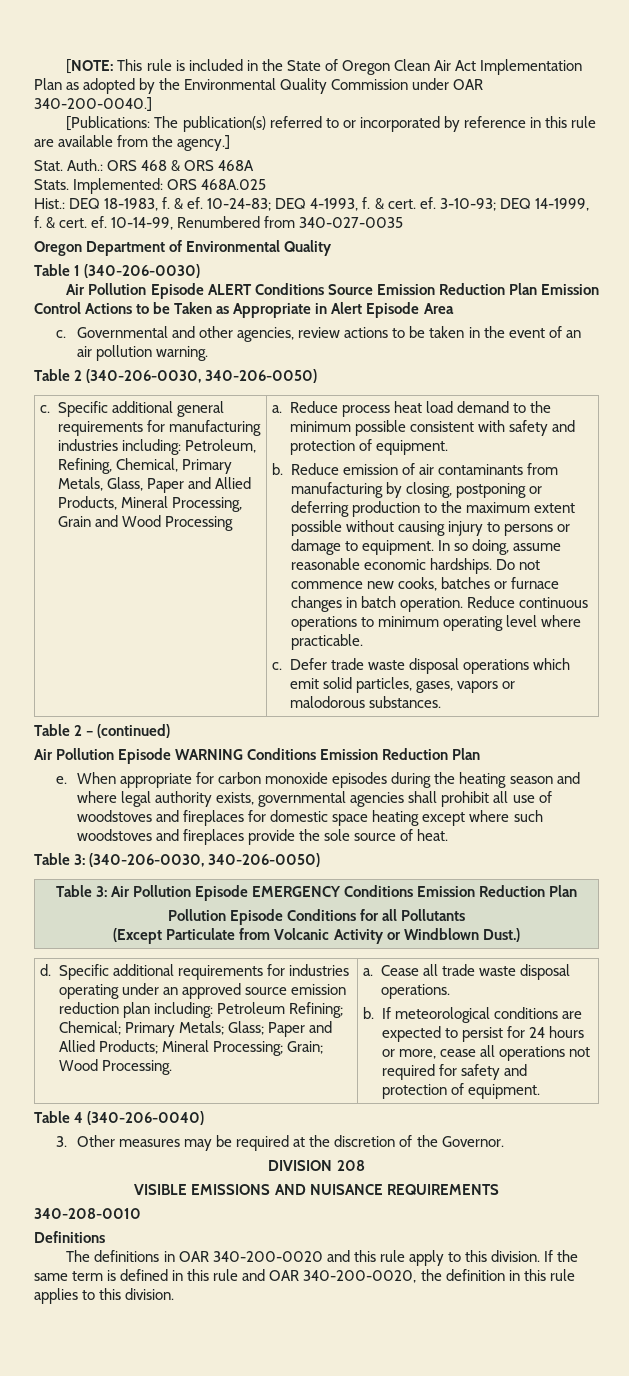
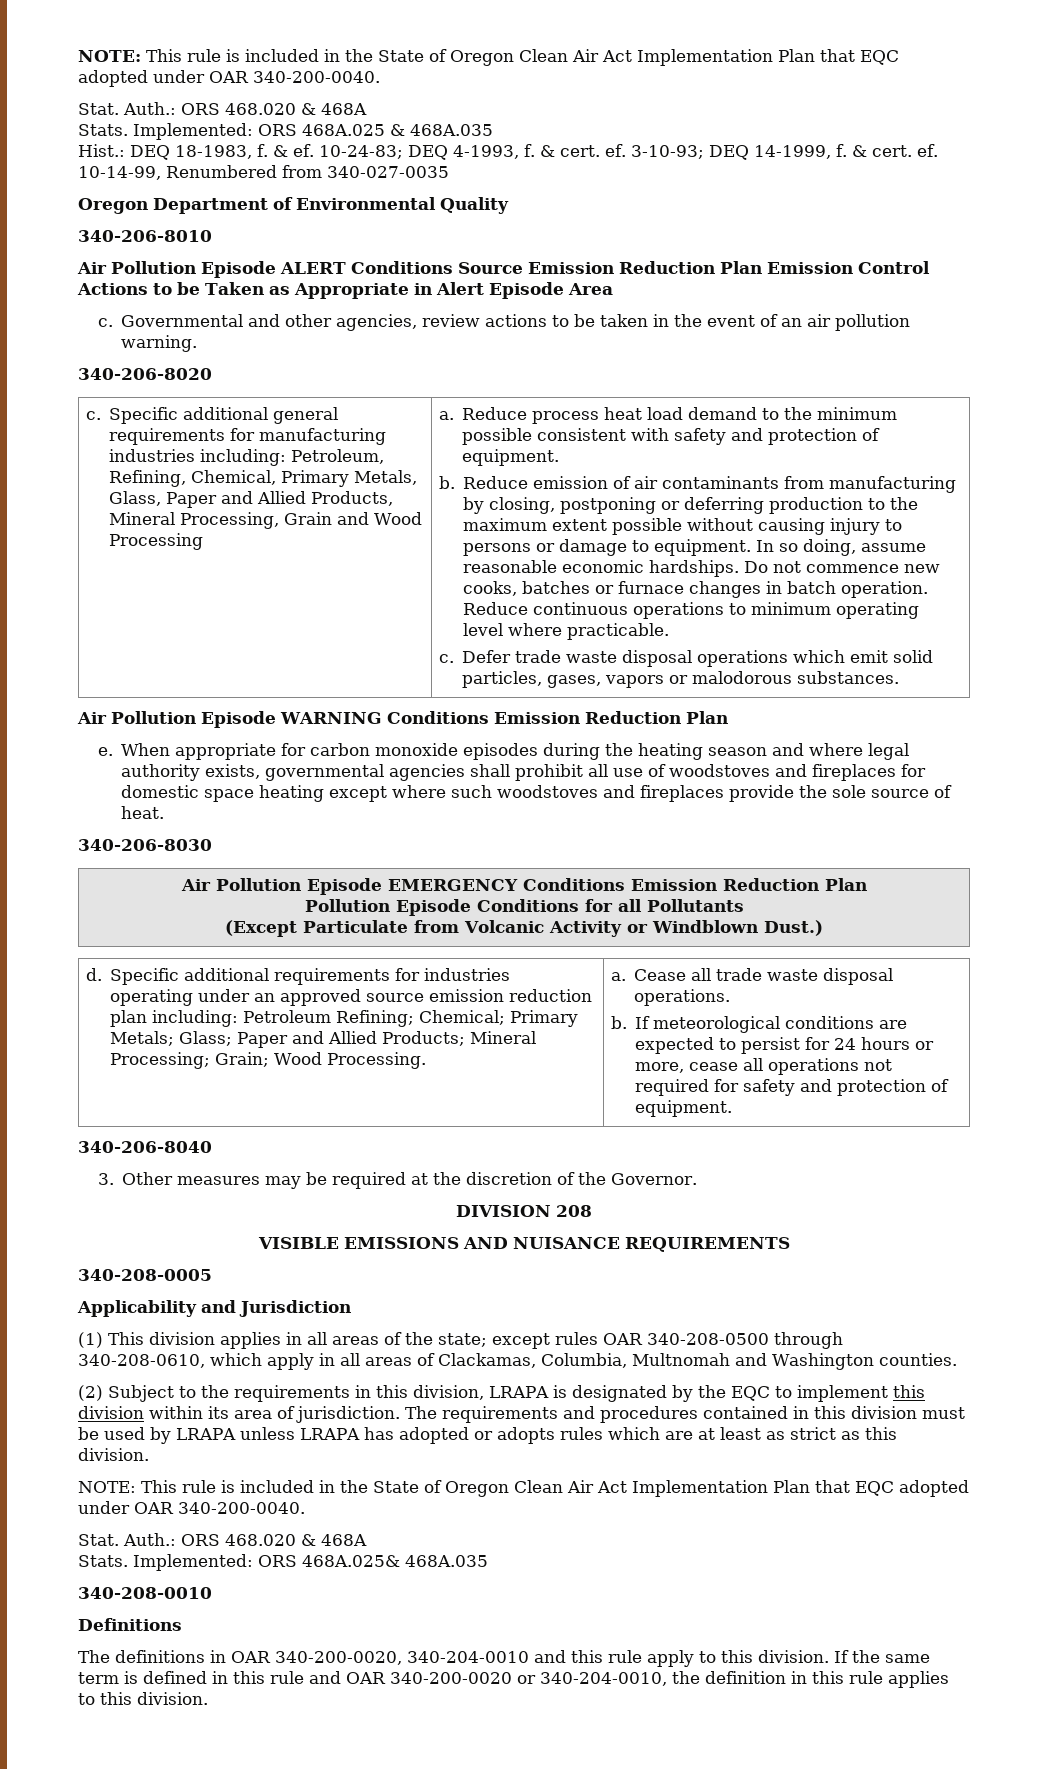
[66,59,114,74] [NOTE: -> [78,50,141,62] NOTE:
[66,78,484,94] [34,97,152,111] [66,116,596,132] [34,135,231,151] [34,159,215,172] as adopted by the Environmental Quality Commission under OAR 340-200-0040.] // [Publications: The publication(s) referred to or incorporated by reference in this rule are available from the agency.] // Stat. Auth.: ORS 468 & ORS -> [820,49,899,65] [78,70,380,87] [78,102,316,115] that EQC adopted under OAR 340-200-0040. // Stat. Auth.: ORS 468.020 &
(267, 184) none -> [390,124,493,136] & 468A.035
[34,264,201,278] Table 1 (340-206-0030) -> [78,230,212,242] 340-206-8010
[34,369,318,383] Table 2 (340-206-0030, 340-206-0050) -> [78,368,212,380] 340-206-8020
[34,724,171,738] // Table 2 – (continued) -> (900, 677) none
[34,853,321,867] [55,885,107,897] Table 3: (340-206-0030, 340-206-0050) // Table 3: -> [78,839,212,851] 340-206-8030 //
[34,1111,205,1125] Table 4 (340-206-0040) -> [78,1141,212,1153] 340-206-8040
(499, 1189) none -> [78,1269,212,1281] [77,1300,351,1317] [78,1332,843,1349] [78,1353,957,1370] [78,1385,925,1402] [78,1406,965,1423] [78,1427,897,1444] [78,1448,149,1461] [78,1480,969,1497] [78,1501,305,1514] [78,1533,367,1546] [78,1554,488,1571] // 340-208-0005 // Applicability and Jurisdiction // (1) This division applies in all areas of the state; except rules OAR 340-208-0500 through 340-208-0610, which apply in all areas of Clackamas, Columbia, Multnomah and Washington counties. // (2) Subject to the requirements in this division, LRAPA is designated by the EQC to implement this division within its area of jurisdiction. The requirements and procedures contained in this division must be used by LRAPA unless LRAPA has adopted or adopts rules which are at least as strict as this division. // NOTE: This rule is included in the State of Oregon Clean Air Act Implementation Plan that EQC adopted under OAR 340-200-0040. // Stat. Auth.: ORS 468.020 & 468A // Stats. Implemented: ORS 468A.025& 468A.035
[212,1251,323,1262] 340-200-0020 -> [275,1651,529,1665] 340-200-0020, 340-204-0010
[303,1270,417,1283] 340-200-0020, -> [390,1672,667,1686] 340-200-0020 or 340-204-0010,

